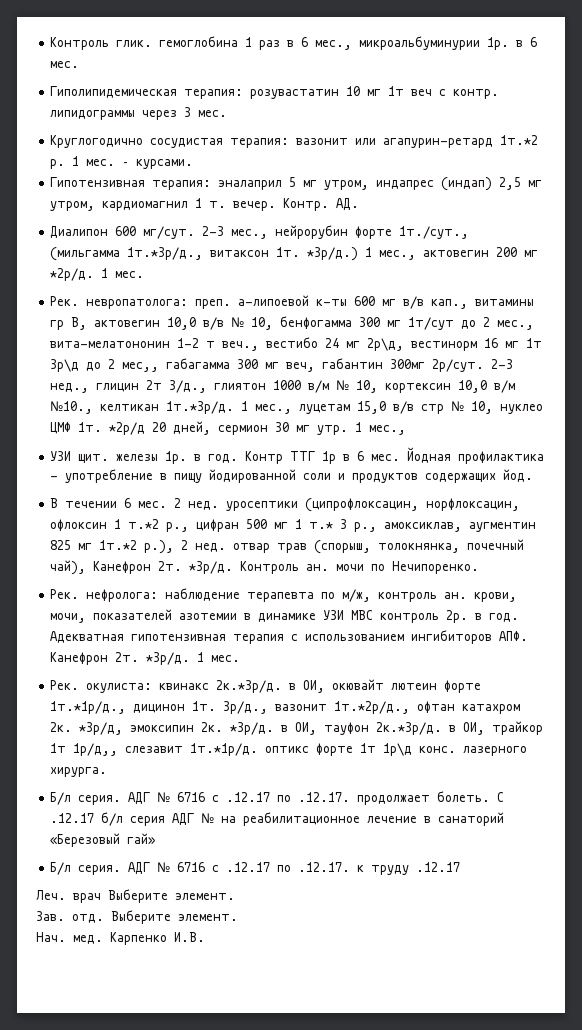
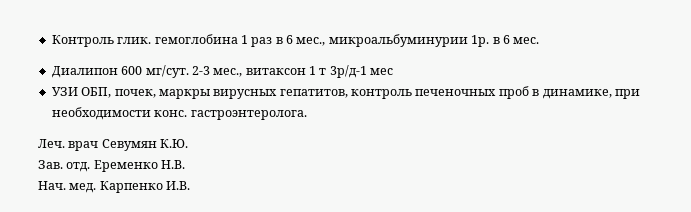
[50,86,500,99] [50,107,228,120] [50,135,539,148] [50,156,194,169] [50,177,543,191] [50,198,360,211] // Гиполипидемическая терапия: розувастатин 10 мг 1т веч с контр. липидограммы через 3 мес. // Круглогодично сосудистая терапия: вазонит или агапурин-ретард 1т.*2 р. 1 мес. – курсами. // Гипотензивная терапия: эналаприл 5 мг утром, индапрес (индап) 2,5 мг утром, кардиомагнил 1 т. вечер. Контр. АД. -> (540, 40) none
[275,225,470,239] [50,247,539,261] [50,268,145,281] [50,295,535,309] [50,316,535,330] [50,337,543,351] [50,358,514,372] [50,380,516,393] [50,401,544,414] [50,421,407,435] [50,447,545,464] [50,469,534,483] [50,498,521,512] [50,519,537,532] [50,539,525,554] [50,560,480,575] [50,588,518,602] [50,609,520,623] [50,630,529,644] [50,652,241,665] [50,679,482,693] [50,701,521,714] [50,721,544,735] [50,743,528,756] [50,767,108,777] [50,791,505,805] [50,812,505,826] [50,833,156,847] [50,862,461,875] нейрорубин форте 1т./сут., (мильгамма 1т.*3р/д., витаксон 1т. *3р/д.) 1 мес., актовегин 200 мг *2р/д. 1 мес. // Рек. невропатолога: преп. а-липоевой к-ты 600 мг в/в кап., витамины гр В, актовегин 10,0 в/в № 10, бенфогамма 300 мг 1т/сут до 2 мес., вита-мелатононин 1-2 т веч., вестибо 24 мг 2р\д, вестинорм 16 мг 1т 3р\д до 2 мес,, габагамма 300 мг веч, габантин 300мг 2р/сут. 2-3 нед., глицин 2т 3/д., глиятон 1000 в/м № 10, кортексин 10,0 в/м №10., келтикан 1т.*3р/д. 1 мес., луцетам 15,0 в/в стр № 10, нуклео ЦМФ 1т. *2р/д 20 дней, сермион 30 мг утр. 1 мес., // УЗИ щит. железы 1р. в год. Контр ТТГ 1р в 6 мес. Йодная профилактика - употребление в пищу йодированной соли и продуктов содержащих йод. // В течении 6 мес. 2 нед. уросептики (ципрофлоксацин, норфлоксацин, офлоксин 1 т.*2 р., цифран 500 мг 1 т.* 3 р., амоксиклав, аугментин 825 мг 1т.*2 р.), 2 нед. отвар трав (спорыш, толокнянка, почечный чай), Канефрон 2т. *3р/д. Контроль ан. мочи по Нечипоренко. // Рек. нефролога: наблюдение терапевта по м/ж, контроль ан. крови, мочи, показателей азотемии в динамике УЗИ МВС контроль 2р. в год. Адекватная гипотензивная терапия с использованием ингибиторов АПФ. Канефрон 2т. *3р/д. 1 мес. // Рек. окулиста: квинакс 2к.*3р/д. в ОИ, окювайт лютеин форте 1т.*1р/д., дицинон 1т. 3р/д., вазонит 1т.*2р/д., офтан катахром 2к. *3р/д, эмоксипин 2к. *3р/д. в ОИ, тауфон 2к.*3р/д. в ОИ, трайкор 1т 1р/д,, слезавит 1т.*1р/д. оптикс форте 1т 1р\д конс. лазерного хирурга. // Б/л серия. АДГ № 6716 с .12.17 по .12.17. продолжает болеть. С .12.17 б/л серия АДГ № на реабилитационное лечение в санаторий «Березовый гай» // Б/л серия. АДГ № 6716 с .12.17 по .12.17. к труду .12.17 -> [245,65,394,78] [51,86,640,99] [51,107,307,120] витаксон 1 т 3р/д-1 мес // УЗИ ОБП, почек, маркры вирусных гепатитов, контроль печеночных проб в динамике, при необходимости конс. гастроэнтеролога.
[108,889,235,903] Выберите элемент. -> [101,139,189,151] Севумян К.Ю.
[111,910,238,924] Выберите элемент. -> [93,160,186,172] Еременко Н.В.

